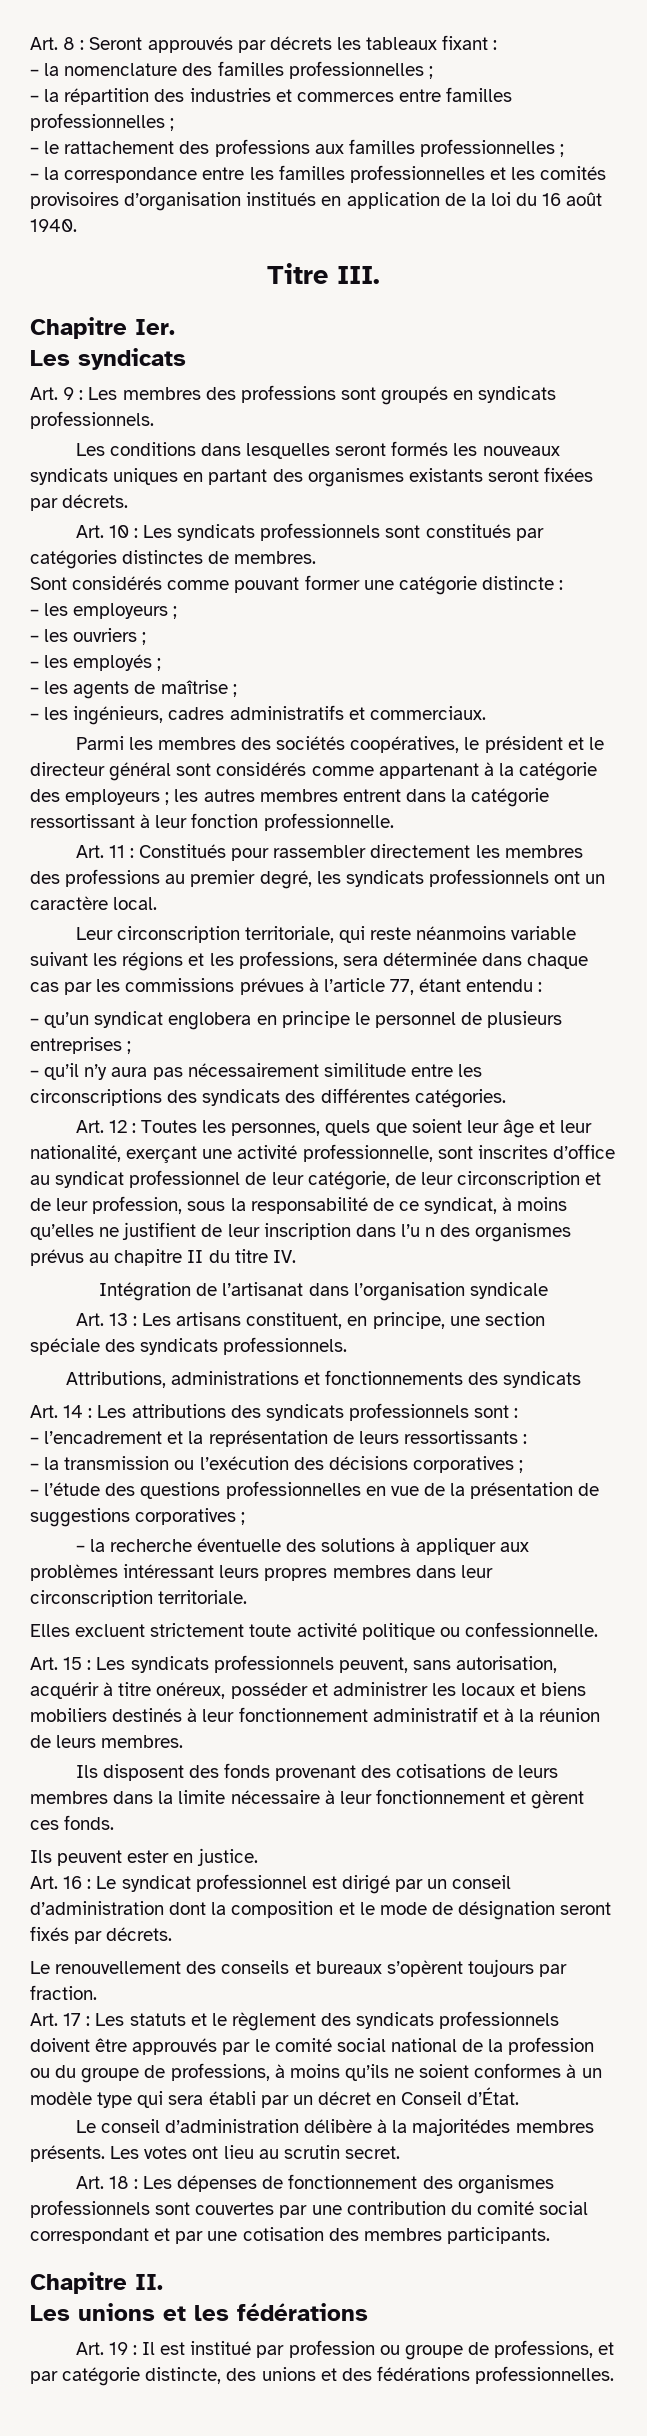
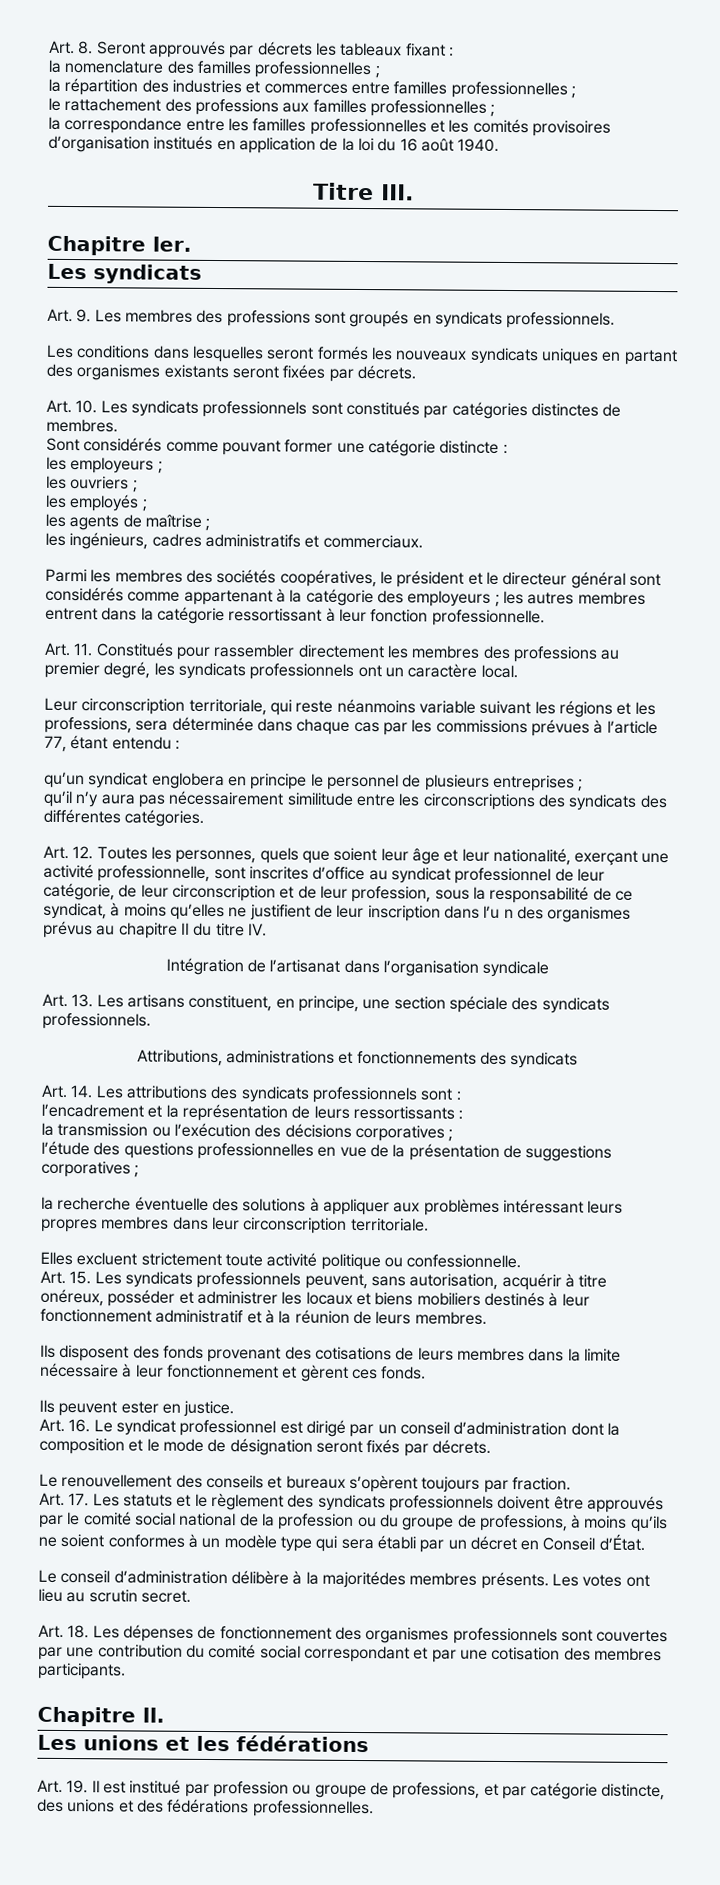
[30,37,85,50] Art. 8 : -> [49,40,94,55] Art. 8.
[30,69,39,76] – -> (454, 51) none
[30,95,39,102] – -> (380, 72) none
[30,147,39,154] – -> (576, 92) none
[30,173,39,180] – -> (496, 110) none
[63,387,84,400] 9 : -> [76,309,92,323] 9.
[108,525,138,538] 10 : -> [75,400,98,414] 10.
[30,609,39,616] – -> (508, 448) none
[30,635,39,642] – -> (163, 467) none
[30,661,39,668] – -> (138, 486) none
[30,687,39,694] – -> (148, 505) none
[30,713,39,720] – -> (211, 524) none
[108,845,134,858] 11 : -> [73,643,94,657] 11.
[30,1018,39,1025] – -> (180, 744) none
[30,1070,39,1077] – -> (584, 785) none
[108,1120,136,1133] 12 : -> [72,846,94,860] 12.
[108,1313,137,1326] 13 : -> [71,994,94,1008] 13.
[63,1405,93,1418] 14 : -> [70,1085,94,1099] 14.
[30,1437,39,1444] – -> (461, 1095) none
[30,1463,39,1470] – -> (464, 1114) none
[30,1489,39,1496] – -> (454, 1135) none
[75,1545,85,1552] – -> (140, 1171) none
[63,1657,92,1670] 15 : -> [69,1271,92,1285] 15.
[63,1876,92,1889] 16 : -> [68,1419,91,1433] 16.
[63,2013,91,2026] 17 : -> [68,1493,90,1507] 17.
[108,2176,138,2189] 18 : -> [67,1625,90,1639] 18.
[108,2342,137,2355] 19 : -> [66,1780,89,1794] 19.

